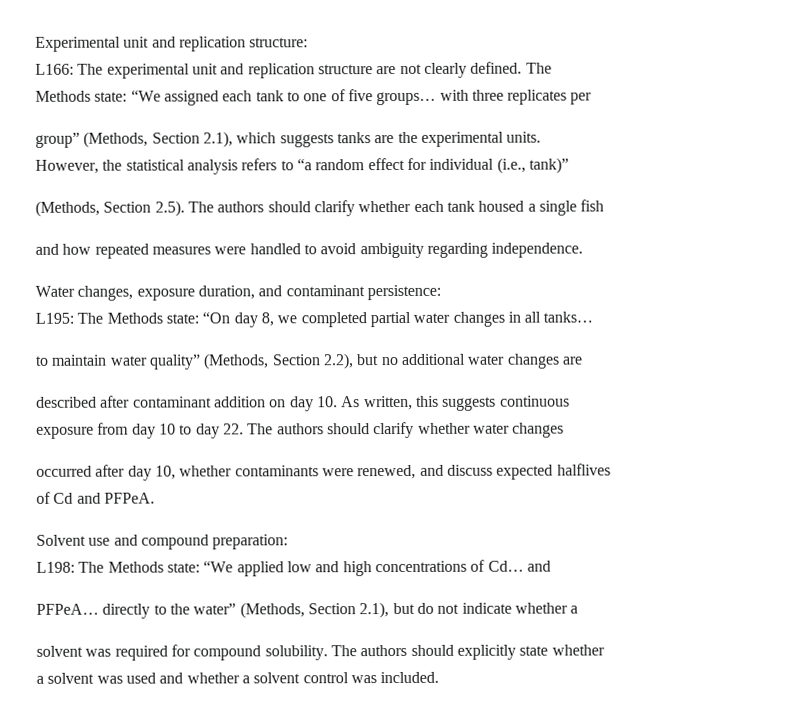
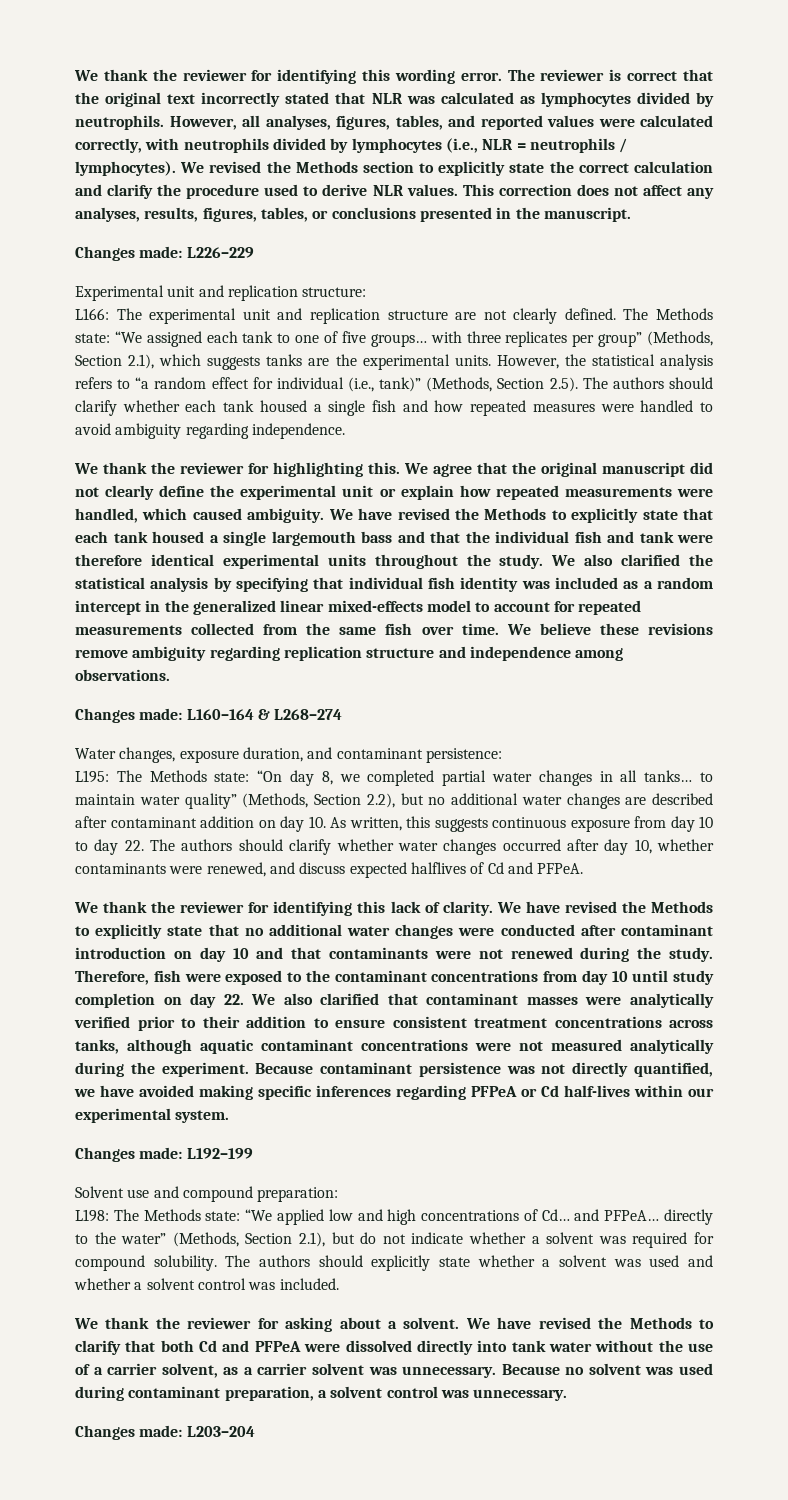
(35, 44) none -> [74,69,713,84] [75,92,714,107] [75,115,713,130] [75,138,628,153] [75,161,713,176] [75,184,714,199] [75,207,631,222] [75,246,254,261] We thank the reviewer for identifying this wording error. The reviewer is correct that the original text incorrectly stated that NLR was calculated as lymphocytes divided by neutrophils. However, all analyses, figures, tables, and reported values were calculated correctly, with neutrophils divided by lymphocytes (i.e., NLR = neutrophils / lymphocytes). We revised the Methods section to explicitly state the correct calculation and clarify the procedure used to derive NLR values. This correction does not affect any analyses, results, figures, tables, or conclusions presented in the manuscript. // Changes made: L226–229 //
(552, 68) // -> (649, 314) none
(593, 98) // -> (595, 340) none
(542, 137) // -> (491, 360) none
(569, 165) // -> (422, 384) none
(605, 205) // -> (397, 406) none
(584, 250) none -> [74,462,713,477] [75,485,713,500] [75,508,713,523] [75,531,713,546] [75,554,714,569] [75,577,714,592] [75,600,642,615] [75,623,714,635] [75,646,624,661] [75,669,170,681] [75,708,343,723] // We thank the reviewer for highlighting this. We agree that the original manuscript did not clearly define the experimental unit or explain how repeated measurements were handled, which caused ambiguity. We have revised the Methods to explicitly state that each tank housed a single largemouth bass and that the individual fish and tank were therefore identical experimental units throughout the study. We also clarified the statistical analysis by specifying that individual fish identity was included as a random intercept in the generalized linear mixed-effects model to account for repeated measurements collected from the same fish over time. We believe these revisions remove ambiguity regarding replication structure and independence among observations. // Changes made: L160–164 & L268–274
(594, 317) // -> (693, 776) none
(583, 360) // -> (647, 801) none
(570, 401) // -> (566, 822) none
(565, 430) // -> (497, 847) none
(611, 469) // -> (466, 868) none
(155, 498) none -> [74,901,713,916] [75,924,713,939] [75,947,713,962] [75,970,714,985] [75,993,714,1008] [74,1016,713,1031] [75,1039,714,1054] [75,1062,713,1077] [74,1085,714,1100] [75,1108,230,1123] [75,1147,253,1162] // We thank the reviewer for identifying this lack of clarity. We have revised the Methods to explicitly state that no additional water changes were conducted after contaminant introduction on day 10 and that contaminants were not renewed during the study. Therefore, fish were exposed to the contaminant concentrations from day 10 until study completion on day 22. We also clarified that contaminant masses were analytically verified prior to their addition to ensure consistent treatment concentrations across tanks, although aquatic contaminant concentrations were not measured analytically during the experiment. Because contaminant persistence was not directly quantified, we have avoided making specific inferences regarding PFPeA or Cd half-lives within our experimental system. // Changes made: L192–199
(551, 566) // -> (600, 1215) none
(579, 609) // -> (540, 1240) none
(605, 650) // -> (535, 1261) none
(440, 677) none -> [74,1317,715,1332] [75,1340,713,1355] [75,1363,713,1378] [75,1386,568,1401] [75,1425,255,1440] // We thank the reviewer for asking about a solvent. We have revised the Methods to clarify that both Cd and PFPeA were dissolved directly into tank water without the use of a carrier solvent, as a carrier solvent was unnecessary. Because no solvent was used during contaminant preparation, a solvent control was unnecessary. // Changes made: L203–204

